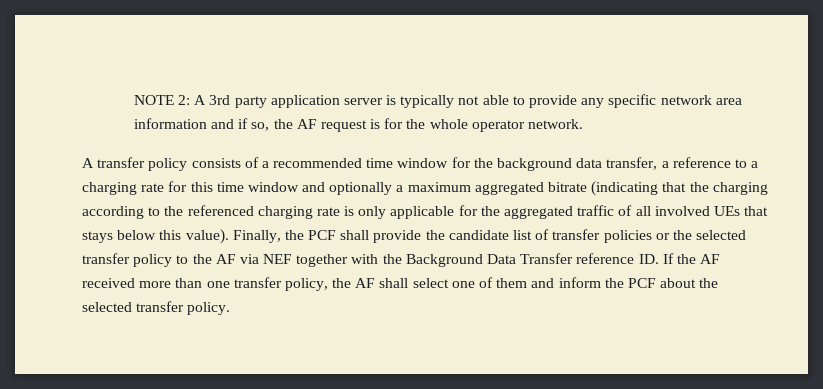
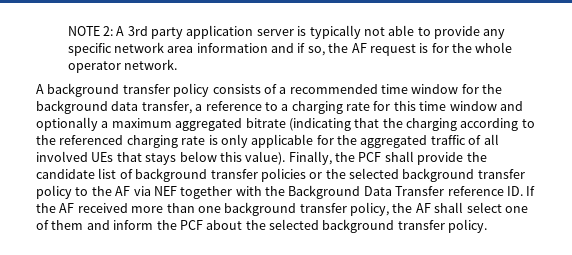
(94, 163) none -> [47,83,120,97] background
(550, 234) none -> [135,168,208,182] background
(747, 235) none -> [402,168,475,182] background
(230, 284) none -> [224,202,297,216] background
(132, 307) none -> [322,219,395,233] background

